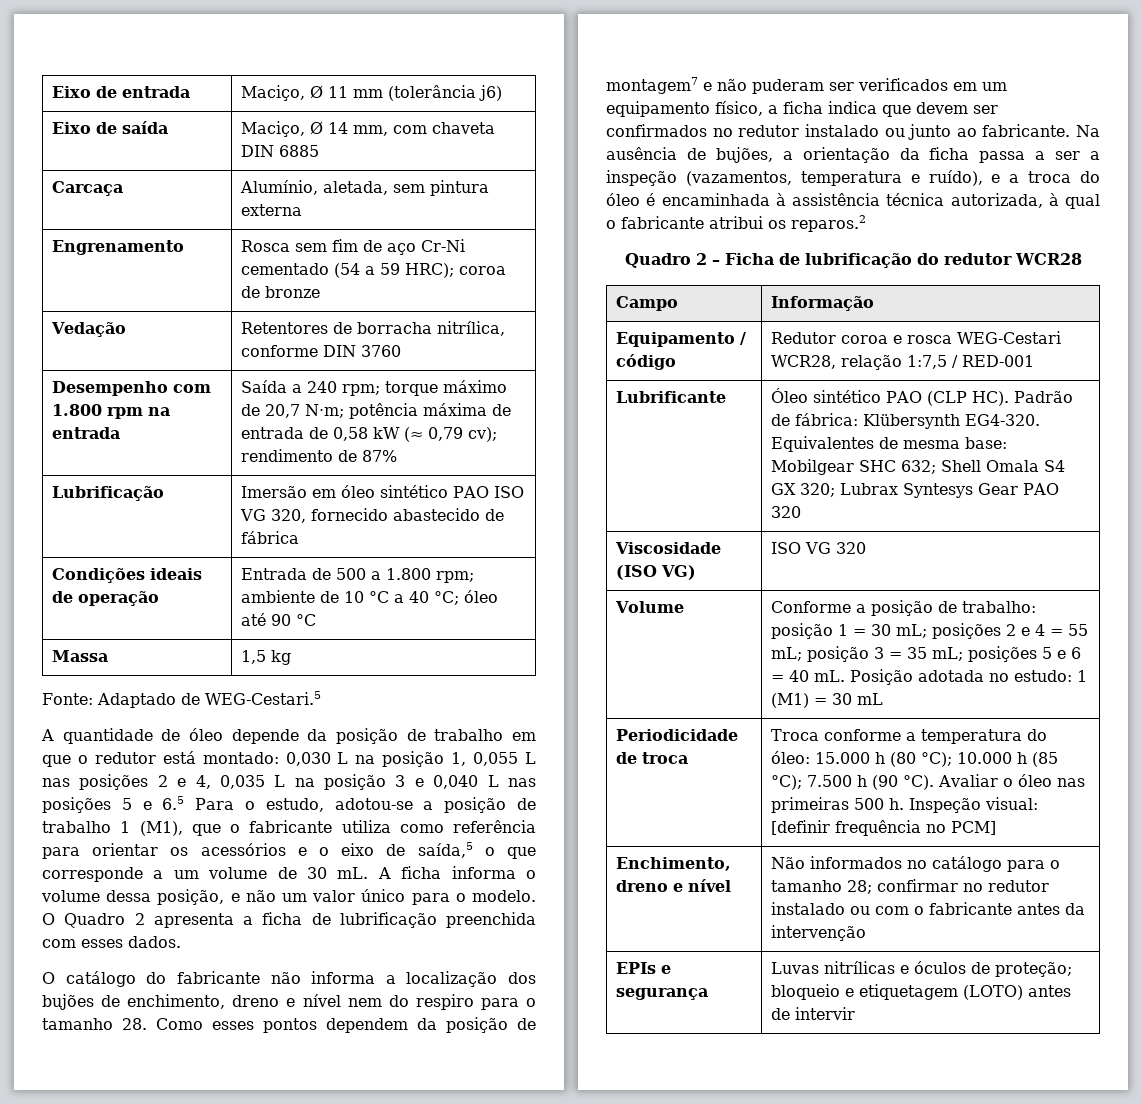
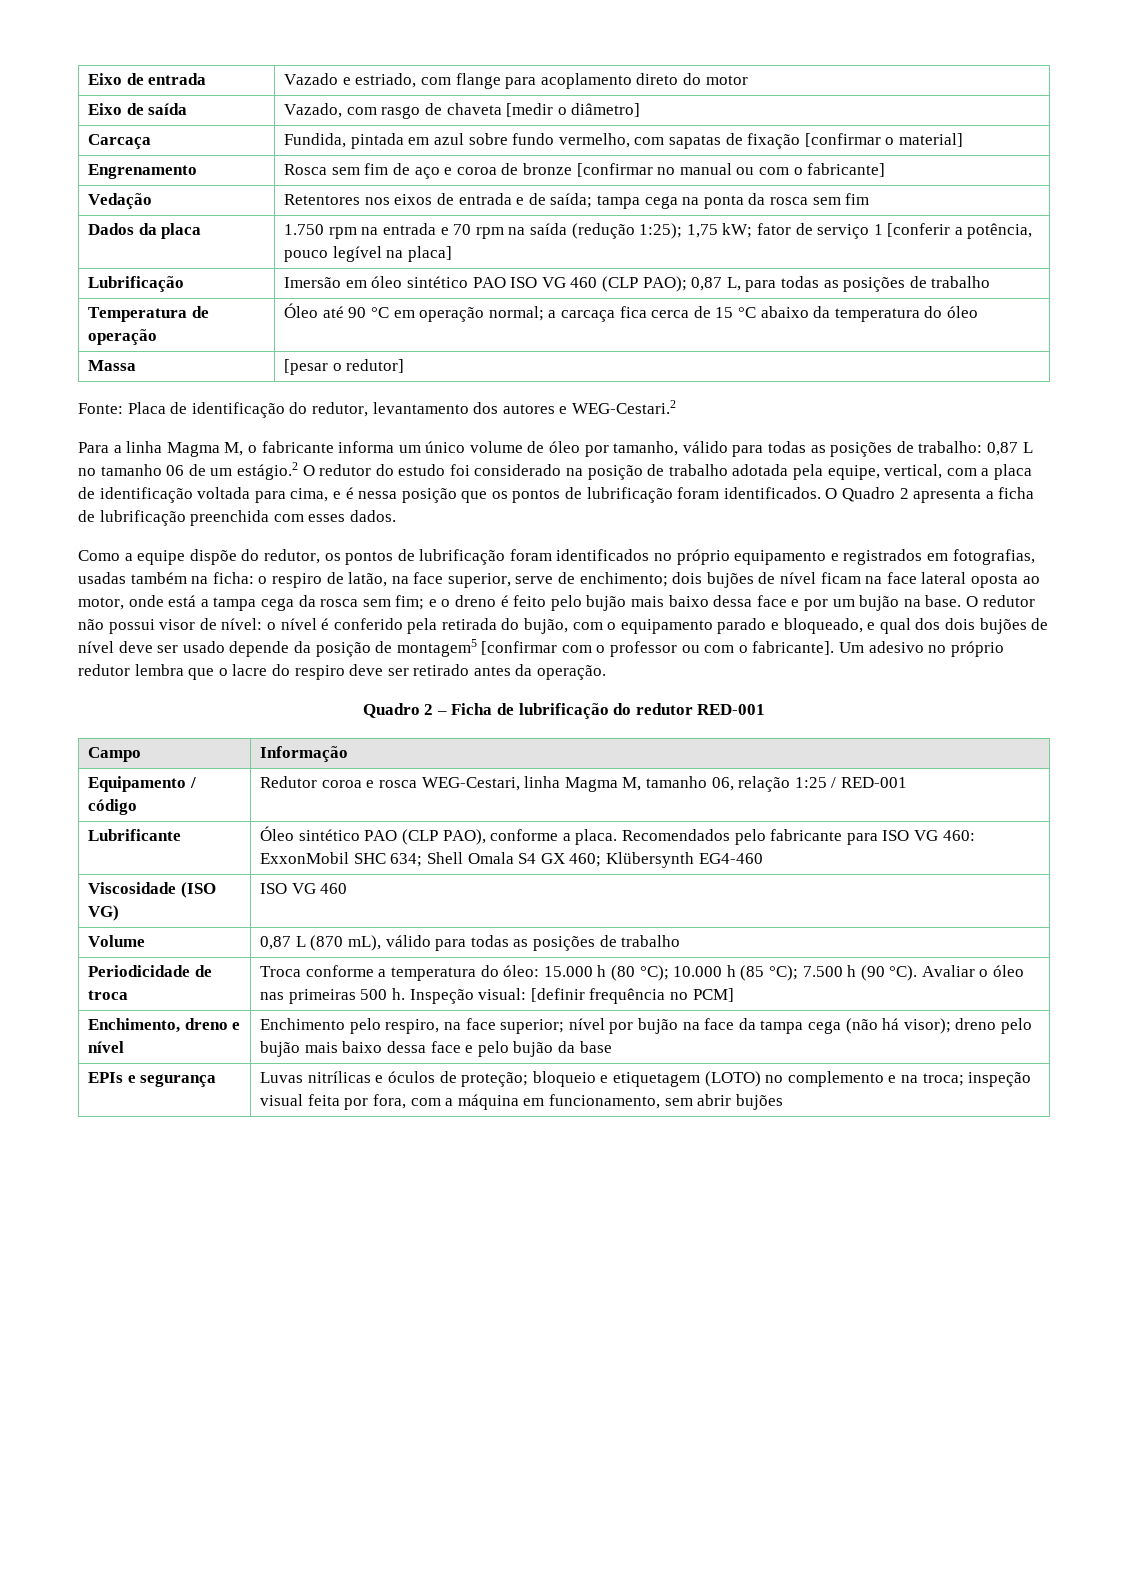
[241,85,503,101] [52,121,169,134] [241,121,496,137] [241,145,320,157] [52,181,124,196] [240,180,490,196] [241,204,303,216] Maciço, Ø 11 mm (tolerância j6) // Eixo de saída | Maciço, Ø 14 mm, com chaveta DIN 6885 // Carcaça | Alumínio, aletada, sem pintura externa -> [284,73,748,89] [88,103,188,115] [284,103,641,119] [88,134,152,149] [284,133,963,149] Vazado e estriado, com flange para acoplamento direto do motor // Eixo de saída | Vazado, com rasgo de chaveta [medir o diâmetro] // Carcaça | Fundida, pintada em azul sobre fundo vermelho, com sapatas de fixação [confirmar o material]
[421,239,466,252] [241,263,507,278] [241,286,321,298] [51,322,127,337] [241,321,506,336] [241,345,402,357] [52,381,212,396] [52,404,171,419] [52,427,121,439] [241,380,508,396] [241,403,512,419] [241,427,498,442] [241,449,398,462] Cr-Ni cementado (54 a 59 HRC); coroa de bronze // Vedação | Retentores de borracha nitrílica, conforme DIN 3760 // Desempenho com 1.800 rpm na entrada | Saída a 240 rpm; torque máximo de 20,7 N·m; potência máxima de entrada de 0,58 kW (≈ 0,79 cv); rendimento de 87% -> [444,163,886,177] [88,193,153,209] [284,193,870,209] [88,223,202,239] [284,223,1033,239] [284,246,453,262] e coroa de bronze [confirmar no manual ou com o fabricante] // Vedação | Retentores nos eixos de entrada e de saída; tampa cega na ponta da rosca sem fim // Dados da placa | 1.750 rpm na entrada e 70 rpm na saída (redução 1:25); 1,75 kW; fator de serviço 1 [conferir a potência, pouco legível na placa]
[271,508,505,523] [241,531,300,544] [52,568,203,583] [52,591,160,606] [241,568,475,583] [241,590,499,605] [241,613,317,626] [52,650,109,662] [241,650,292,665] [42,691,321,708] [41,728,536,744] [42,751,537,767] [42,774,536,790] [42,796,536,813] [42,820,536,836] [42,842,536,859] [42,866,536,882] [41,889,536,905] 320, fornecido abastecido de fábrica // Condições ideais de operação | Entrada de 500 a 1.800 rpm; ambiente de 10 °C a 40 °C; óleo até 90 °C // Massa | 1,5 kg // Fonte: Adaptado de WEG-Cestari.5 // A quantidade de óleo depende da posição de trabalho em que o redutor está montado: 0,030 L na posição 1, 0,055 L nas posições 2 e 4, 0,035 L na posição 3 e 0,040 L nas posições 5 e 6.5 Para o estudo, adotou-se a posição de trabalho 1 (M1), que o fabricante utiliza como referência para orientar os acessórios e o eixo de saída,5 o que corresponde a um volume de 30 mL. A ficha informa o volume dessa posição, e não um valor único para o modelo. -> [570,276,991,292] [88,306,209,322] [88,329,158,345] [284,303,978,322] [88,360,137,371] [284,359,405,375] [78,400,676,418] [78,441,1033,457] [78,462,1032,480] [78,487,821,503] 460 (CLP PAO); 0,87 L, para todas as posições de trabalho // Temperatura de operação | Óleo até 90 °C em operação normal; a carcaça fica cerca de 15 °C abaixo da temperatura do óleo // Massa | [pesar o redutor] // Fonte: Placa de identificação do redutor, levantamento dos autores e WEG-Cestari.2 // Para a linha Magma M, o fabricante informa um único volume de óleo por tamanho, válido para todas as posições de trabalho: 0,87 L no tamanho 06 de um estágio.2 O redutor do estudo foi considerado na posição de trabalho adotada pela equipe, vertical, com a placa de identificação voltada para cima, e é nessa posição que os pontos de lubrificação foram identificados.
[42,971,536,987] [42,994,537,1010] [42,1017,536,1033] [606,77,1007,94] [606,101,998,117] [606,124,1100,140] [606,147,1100,163] [606,170,1100,186] [606,193,1100,209] [606,215,866,232] O catálogo do fabricante não informa a localização dos bujões de enchimento, dreno e nível nem do respiro para o tamanho 28. Como esses pontos dependem da posição de montagem7 e não puderam ser verificados em um equipamento físico, a ficha indica que devem ser confirmados no redutor instalado ou junto ao fabricante. Na ausência de bujões, a orientação da ficha passa a ser a inspeção (vazamentos, temperatura e ruído), e a troca do óleo é encaminhada à assistência técnica autorizada, à qual o fabricante atribui os reparos.2 -> [78,549,1035,565] [78,572,1040,588] [78,595,1035,611] [78,618,1049,634] [78,639,1004,657] [78,664,607,680] Como a equipe dispõe do redutor, os pontos de lubrificação foram identificados no próprio equipamento e registrados em fotografias, usadas também na ficha: o respiro de latão, na face superior, serve de enchimento; dois bujões de nível ficam na face lateral oposta ao motor, onde está a tampa cega da rosca sem fim; e o dreno é feito pelo bujão mais baixo dessa face e por um bujão na base. O redutor não possui visor de nível: o nível é conferido pela retirada do bujão, com o equipamento parado e bloqueado, e qual dos dois bujões de nível deve ser usado depende da posição de montagem5 [confirmar com o professor ou com o fabricante]. Um adesivo no próprio redutor lembra que o lacre do respiro deve ser retirado antes da operação.
[1014,253,1082,265] WCR28 -> [697,704,766,715] RED-001
[957,331,1062,344] [771,355,948,370] WEG-Cestari WCR28, relação 1:7,5 -> [421,776,827,792] WEG-Cestari, linha Magma M, tamanho 06, relação 1:25
[972,391,1074,406] [771,413,1041,429] [771,436,1008,452] [771,459,1066,475] [771,483,1060,498] [771,506,802,518] HC). Padrão de fábrica: Klübersynth EG4-320. Equivalentes de mesma base: Mobilgear SHC 632; Shell Omala S4 GX 320; Lubrax Syntesys Gear PAO 320 -> [442,829,975,845] [260,852,763,868] PAO), conforme a placa. Recomendados pelo fabricante para ISO VG 460: ExxonMobil SHC 634; Shell Omala S4 GX 460; Klübersynth EG4-460
[836,542,867,554] 320 -> [320,883,348,894] 460
[771,600,1037,616] [771,623,1089,639] [771,646,1082,662] [771,669,1088,685] [771,693,884,708] Conforme a posição de trabalho: posição 1 = 30 mL; posições 2 e 4 = 55 mL; posição 3 = 35 mL; posições 5 e 6 = 40 mL. Posição adotada no estudo: 1 (M1) = 30 mL -> [260,935,681,951] 0,87 L (870 mL), válido para todas as posições de trabalho
[771,856,1061,872] [771,879,1050,894] [771,902,1086,915] [771,925,867,941] Não informados no catálogo para o tamanho 28; confirmar no redutor instalado ou com o fabricante antes da intervenção -> [260,1018,1032,1034] [260,1041,612,1057] Enchimento pelo respiro, na face superior; nível por bujão na face da tampa cega (não há visor); dreno pelo bujão mais baixo dessa face e pelo bujão da base
[1028,985,1072,997] [771,1007,856,1020] antes de intervir -> [765,1071,1032,1087] [260,1094,783,1110] no complemento e na troca; inspeção visual feita por fora, com a máquina em funcionamento, sem abrir bujões

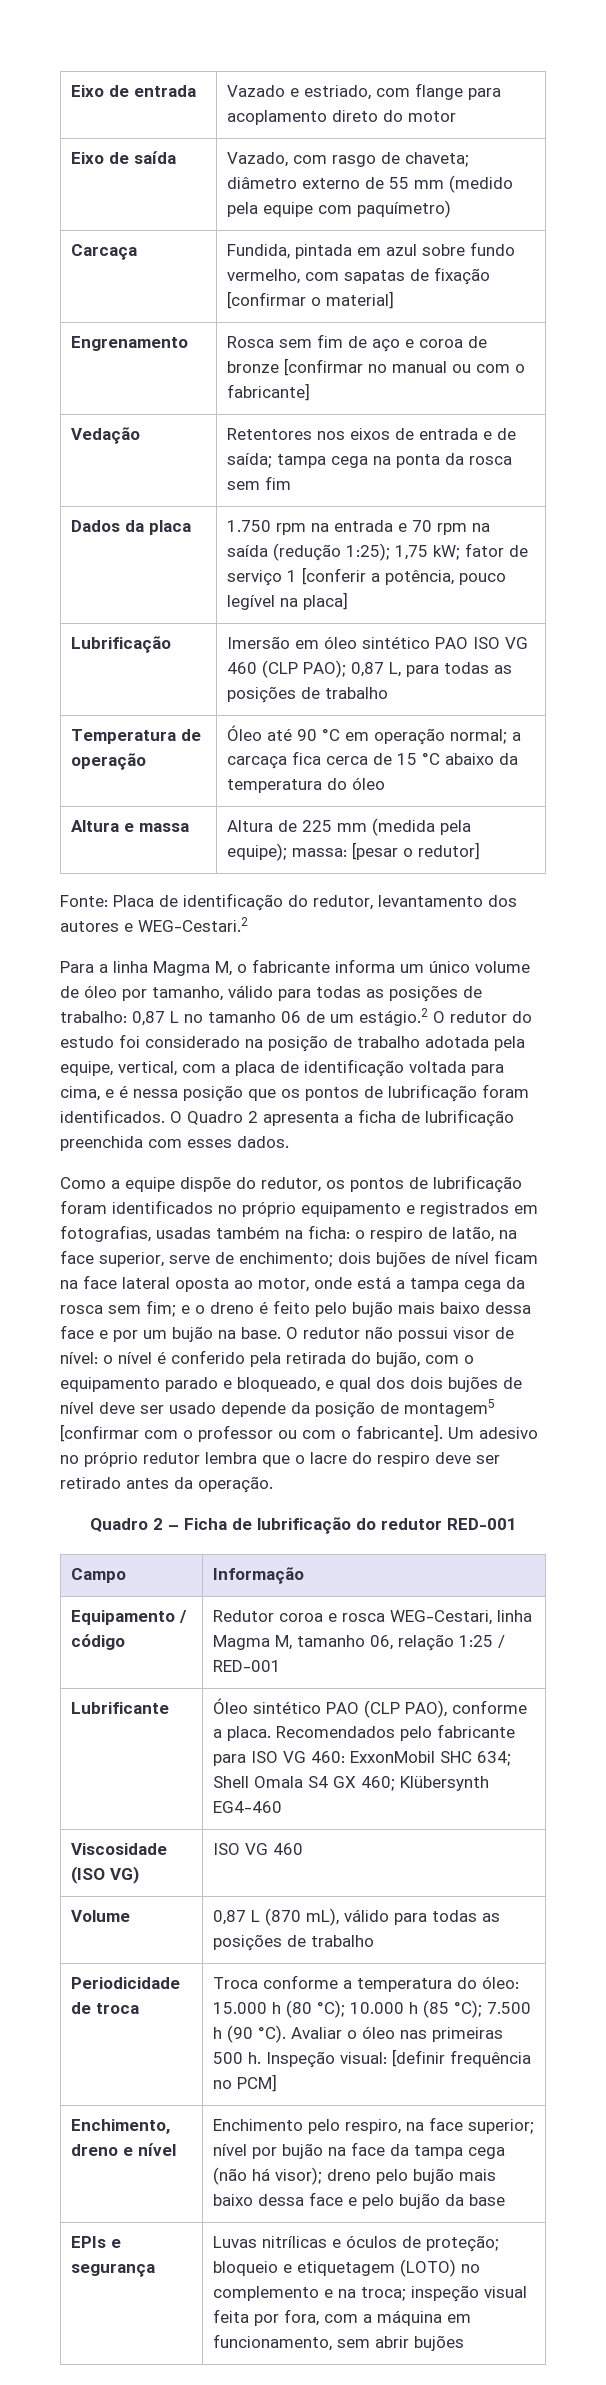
[446,103,641,117] chaveta [medir o diâmetro] -> [404,152,469,167] [226,175,513,193] [226,200,451,218] chaveta; diâmetro externo de 55 mm (medido pela equipe com paquímetro)
[88,360,137,371] Massa | -> [70,820,189,832] [226,818,471,836] [226,843,347,861] Altura e massa | Altura de 225 mm (medida pela equipe); massa:

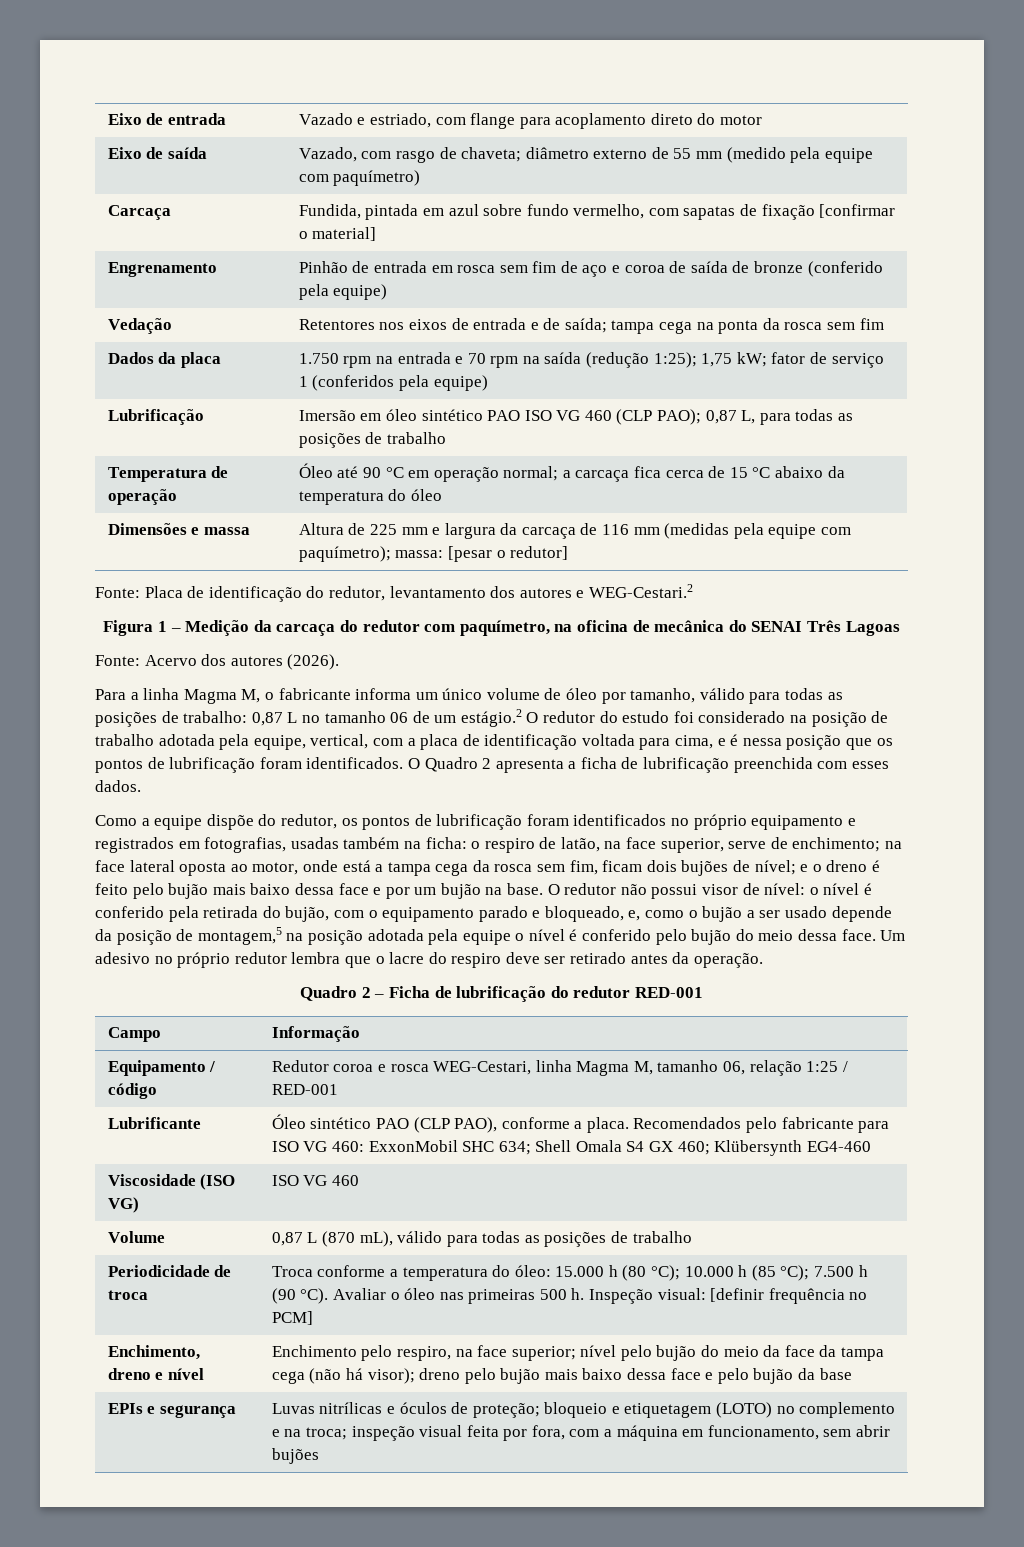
[226,336,274,348] Rosca -> [298,261,496,273] Pinhão de entrada em rosca
[226,358,525,376] [226,383,310,401] bronze [confirmar no manual ou com o fabricante] -> [690,261,883,277] [298,284,388,300] saída de bronze (conferido pela equipe)
[301,567,506,585] [226,592,348,610] [conferir a potência, pouco legível na placa] -> [312,375,488,391] (conferidos pela equipe)
[70,820,119,832] Altura -> [107,523,187,535] Dimensões
[371,818,471,836] [226,843,287,861] (medida pela equipe); -> [432,523,851,539] [298,546,391,562] e largura da carcaça de 116 mm (medidas pela equipe com paquímetro);
(248, 924) none -> [103,620,900,636] [95,654,340,670] // Figura 1 – Medição da carcaça do redutor com paquímetro, na oficina de mecânica do SENAI Três Lagoas // Fonte: Acervo dos autores (2026).
[338,1250,538,1267] dois bujões de nível ficam -> (881, 844) none
[146,1300,176,1317] fim; -> [569,860,796,876] fim, ficam dois bujões de nível;
[325,1376,522,1392] [60,1402,135,1414] e qual dos dois bujões de nível deve -> [628,906,755,922] e, como o bujão a
[404,1399,495,1417] [60,1424,443,1442] montagem5 [confirmar com o professor ou com o fabricante]. -> [197,927,876,945] montagem,5 na posição adotada pela equipe o nível é conferido pelo bujão do meio dessa face.
[251,2143,346,2159] por bujão na -> [620,1345,781,1361] pelo bujão do meio da

